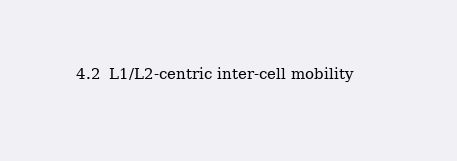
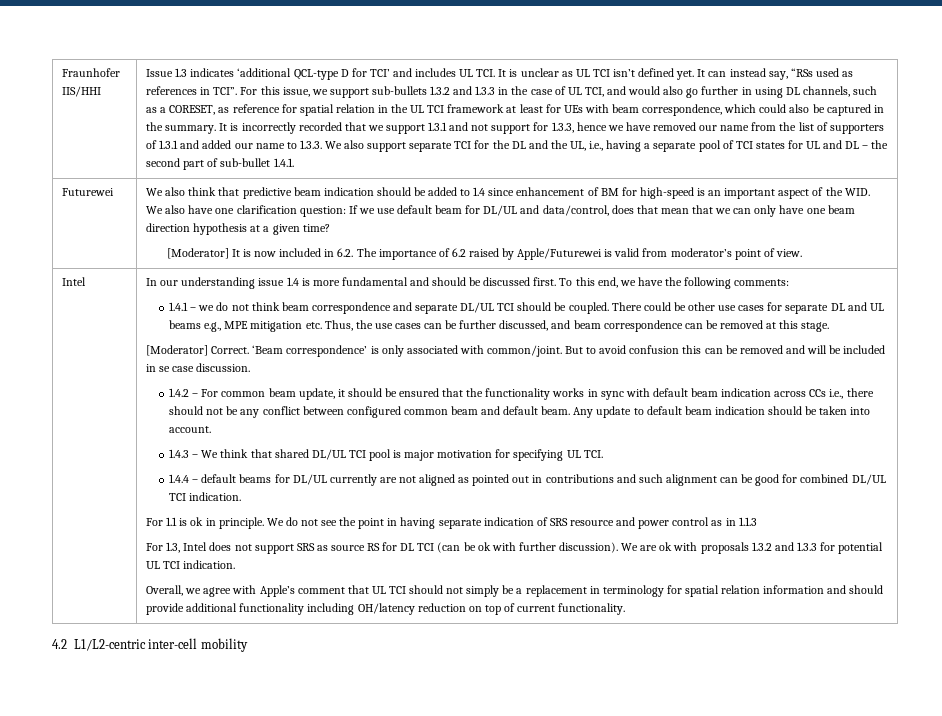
(76, 73) none -> [62,68,121,77] [62,86,102,97] [146,68,853,80] [146,86,877,98] [146,104,884,116] [146,122,884,134] [146,140,889,152] [146,158,294,170] [62,188,115,196] [146,187,870,199] [146,205,855,217] [146,223,330,235] [166,248,802,260] [62,277,87,286] [146,277,790,289] [169,302,884,314] [169,320,830,332] [146,345,886,357] [146,363,251,372] [169,388,874,400] [169,406,871,418] [169,426,212,433] [169,449,603,461] [169,474,886,486] [169,492,242,501] [146,517,757,529] [146,542,884,554] [146,560,236,569] [146,585,884,597] [146,603,626,615] Fraunhofer IIS/HHI | Issue 1.3 indicates ‘additional QCL-type D for TCI’ and includes UL TCI. It is unclear as UL TCI isn’t defined yet. It can instead say, “RSs used as references in TCI”. For this issue, we support sub-bullets 1.3.2 and 1.3.3 in the case of UL TCI, and would also go further in using DL channels, such as a CORESET, as reference for spatial relation in the UL TCI framework at least for UEs with beam correspondence, which could also be captured in the summary. It is incorrectly recorded that we support 1.3.1 and not support for 1.3.3, hence we have removed our name from the list of supporters of 1.3.1 and added our name to 1.3.3. We also support separate TCI for the DL and the UL, i.e., having a separate pool of TCI states for UL and DL – the second part of sub-bullet 1.4.1. // Futurewei | We also think that predictive beam indication should be added to 1.4 since enhancement of BM for high-speed is an important aspect of the WID. We also have one clarification question: If we use default beam for DL/UL and data/control, does that mean that we can only have one beam direction hypothesis at a given time? // [Moderator] It is now included in 6.2. The importance of 6.2 raised by Apple/Futurewei is valid from moderator’s point of view. // Intel | In our understanding issue 1.4 is more fundamental and should be discussed first. To this end, we have the following comments: // 1.4.1 – we do not think beam correspondence and separate DL/UL TCI should be coupled. There could be other use cases for separate DL and UL beams e.g., MPE mitigation etc. Thus, the use cases can be further discussed, and beam correspondence can be removed at this stage. // [Moderator] Correct. ‘Beam correspondence’ is only associated with common/joint. But to avoid confusion this can be removed and will be included in se case discussion. // 1.4.2 – For common beam update, it should be ensured that the functionality works in sync with default beam indication across CCs i.e., there should not be any conflict between configured common beam and default beam. Any update to default beam indication should be taken into account. // 1.4.3 – We think that shared DL/UL TCI pool is major motivation for specifying UL TCI. // 1.4.4 – default beams for DL/UL currently are not aligned as pointed out in contributions and such alignment can be good for combined DL/UL TCI indication. // For 1.1 is ok in principle. We do not see the point in having separate indication of SRS resource and power control as in 1.1.3 // For 1.3, Intel does not support SRS as source RS for DL TCI (can be ok with further discussion). We are ok with proposals 1.3.2 and 1.3.3 for potential UL TCI indication. // Overall, we agree with Apple’s comment that UL TCI should not simply be a replacement in terminology for spatial relation information and should provide additional functionality including OH/latency reduction on top of current functionality. //

